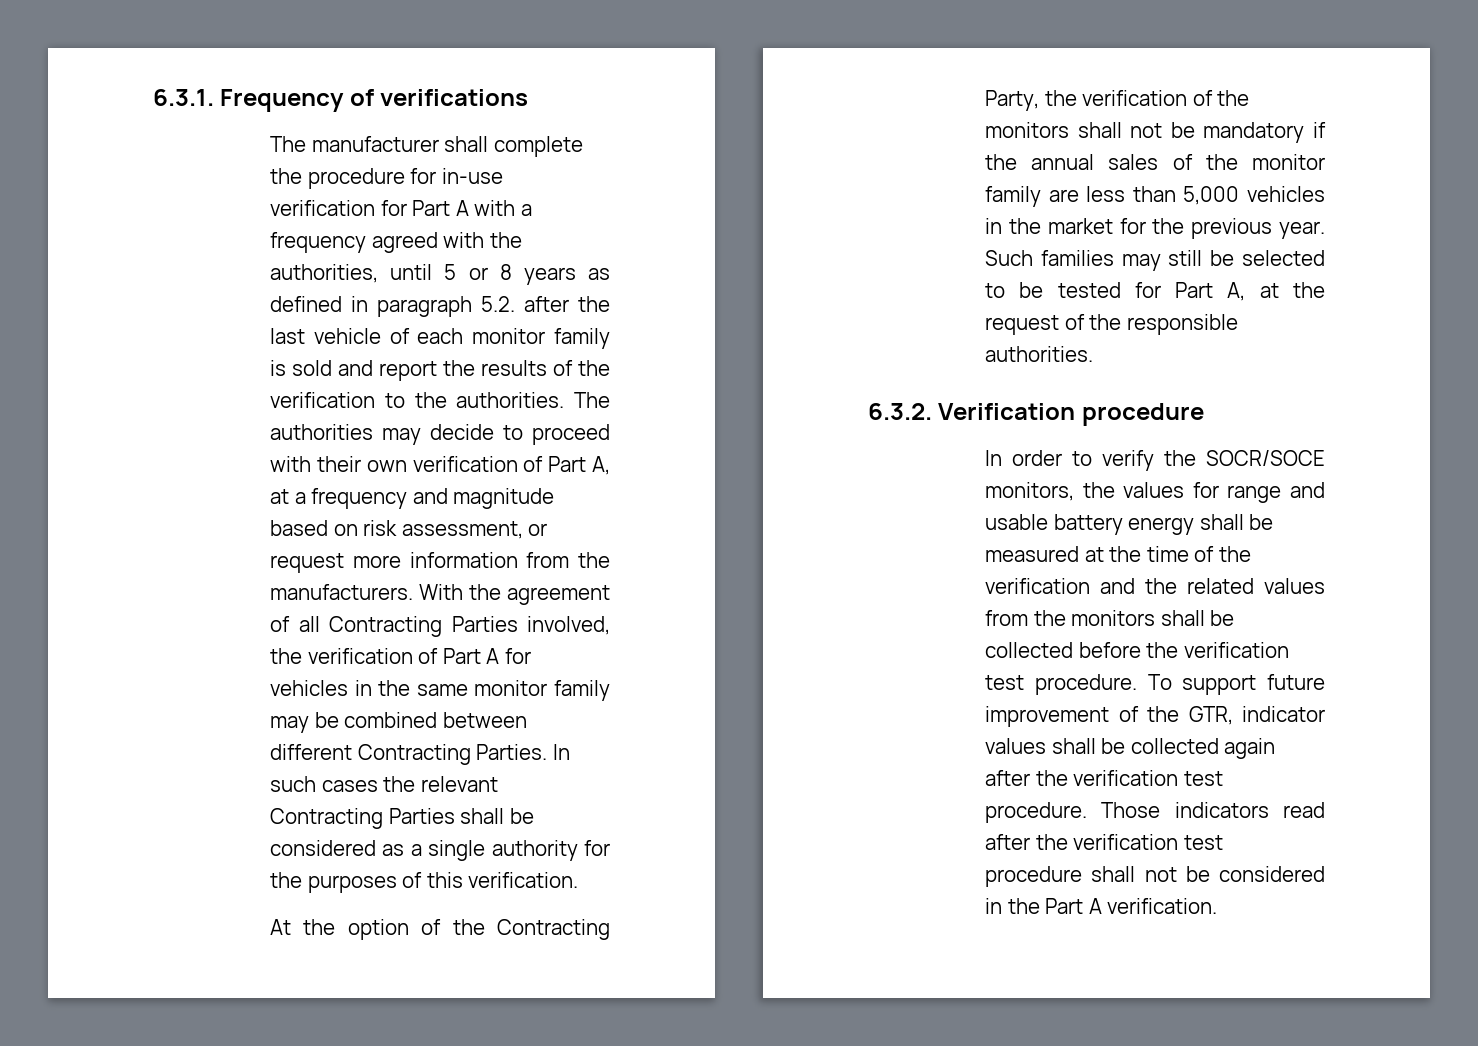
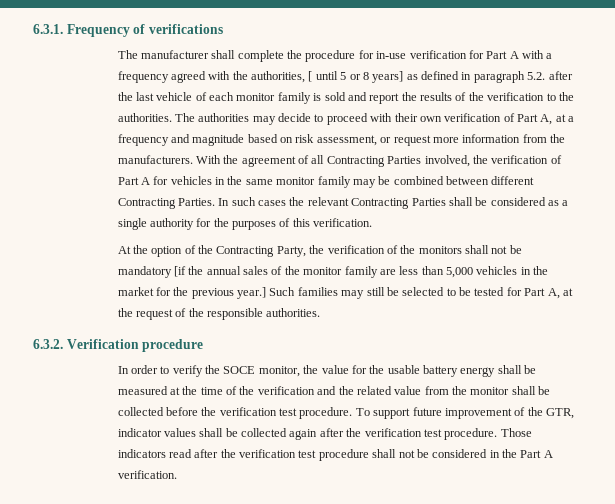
(379, 273) none -> [308,71,313,82] [
[523,267,576,285] years -> [372,71,404,83] years]
[1313,122,1326,138] if -> [173,266,186,277] [if
[1279,221,1325,239] year. -> [237,287,267,299] year.]
[1206,450,1325,466] [985,482,1325,503] SOCR/SOCE monitors, the values for range and -> [223,365,385,377] SOCE monitor, the value for the
[1264,578,1325,594] [985,610,1156,626] values from the monitors -> [394,386,510,395] value from the monitor

